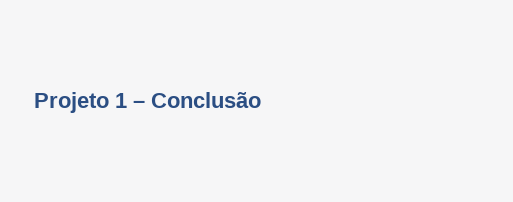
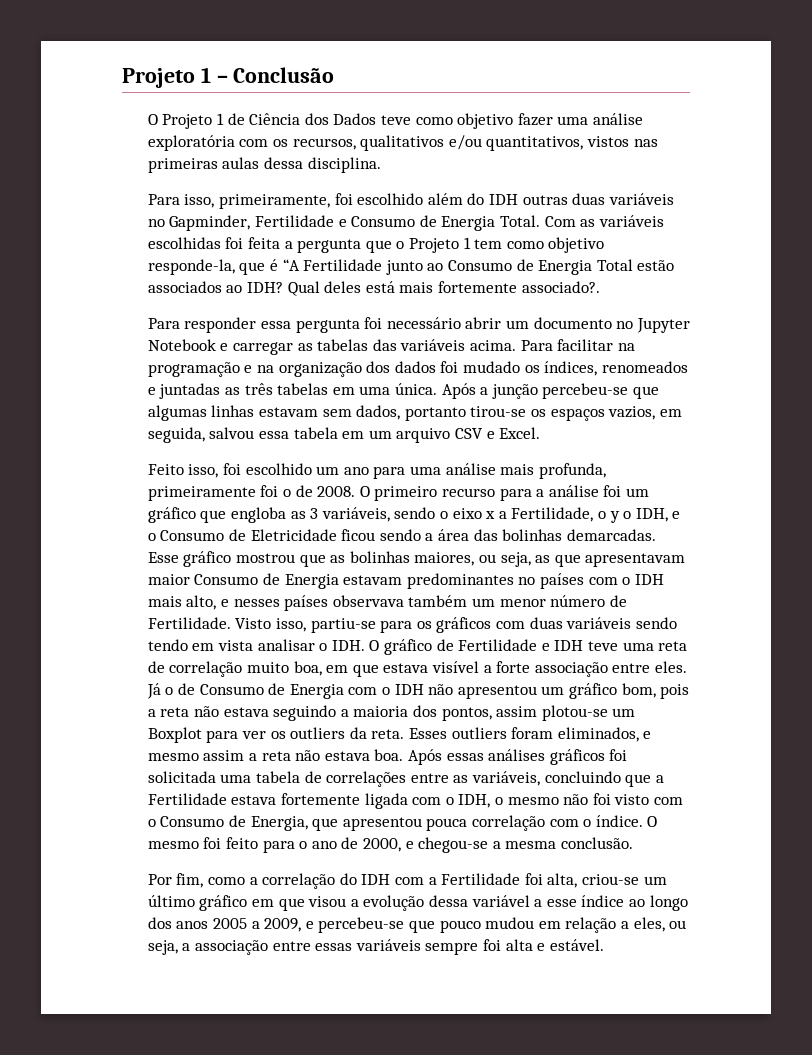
(261, 100) none -> [147,113,643,129] [147,135,658,151] [147,157,381,173] [147,193,674,209] [147,215,664,231] [147,237,605,253] [147,259,675,275] [147,281,600,296] [147,317,690,333] [147,339,635,355] [147,361,688,377] [147,383,659,399] [147,405,682,421] [147,427,541,443] [147,463,606,479] [147,485,649,501] [147,507,681,523] [147,529,656,541] [147,551,686,567] [147,573,664,589] [147,595,627,611] [147,617,677,633] [147,639,688,655] [147,661,687,677] [146,683,690,699] [147,705,636,721] [147,727,652,743] [147,749,628,765] [147,771,664,787] [147,793,683,809] [147,815,658,831] [147,837,633,853] [147,873,667,889] [147,895,688,911] [147,917,687,933] [147,939,604,955] // O Projeto 1 de Ciência dos Dados teve como objetivo fazer uma análise exploratória com os recursos, qualitativos e/ou quantitativos, vistos nas primeiras aulas dessa disciplina. // Para isso, primeiramente, foi escolhido além do IDH outras duas variáveis no Gapminder, Fertilidade e Consumo de Energia Total. Com as variáveis escolhidas foi feita a pergunta que o Projeto 1 tem como objetivo responde-la, que é “A Fertilidade junto ao Consumo de Energia Total estão associados ao IDH? Qual deles está mais fortemente associado?. // Para responder essa pergunta foi necessário abrir um documento no Jupyter Notebook e carregar as tabelas das variáveis acima. Para facilitar na programação e na organização dos dados foi mudado os índices, renomeados e juntadas as três tabelas em uma única. Após a junção percebeu-se que algumas linhas estavam sem dados, portanto tirou-se os espaços vazios, em seguida, salvou essa tabela em um arquivo CSV e Excel. // Feito isso, foi escolhido um ano para uma análise mais profunda, primeiramente foi o de 2008. O primeiro recurso para a análise foi um gráfico que engloba as 3 variáveis, sendo o eixo x a Fertilidade, o y o IDH, e o Consumo de Eletricidade ficou sendo a área das bolinhas demarcadas. Esse gráfico mostrou que as bolinhas maiores, ou seja, as que apresentavam maior Consumo de Energia estavam predominantes no países com o IDH mais alto, e nesses países observava também um menor número de Fertilidade. Visto isso, partiu-se para os gráficos com duas variáveis sendo tendo em vista analisar o IDH. O gráfico de Fertilidade e IDH teve uma reta de correlação muito boa, em que estava visível a forte associação entre eles. Já o de Consumo de Energia com o IDH não apresentou um gráfico bom, pois a reta não estava seguindo a maioria dos pontos, assim plotou-se um Boxplot para ver os outliers da reta. Esses outliers foram eliminados, e mesmo assim a reta não estava boa. Após essas análises gráficos foi solicitada uma tabela de correlações entre as variáveis, concluindo que a Fertilidade estava fortemente ligada com o IDH, o mesmo não foi visto com o Consumo de Energia, que apresentou pouca correlação com o índice. O mesmo foi feito para o ano de 2000, e chegou-se a mesma conclusão. // Por fim, como a correlação do IDH com a Fertilidade foi alta, criou-se um último gráfico em que visou a evolução dessa variável a esse índice ao longo dos anos 2005 a 2009, e percebeu-se que pouco mudou em relação a eles, ou seja, a associação entre essas variáveis sempre foi alta e estável.

